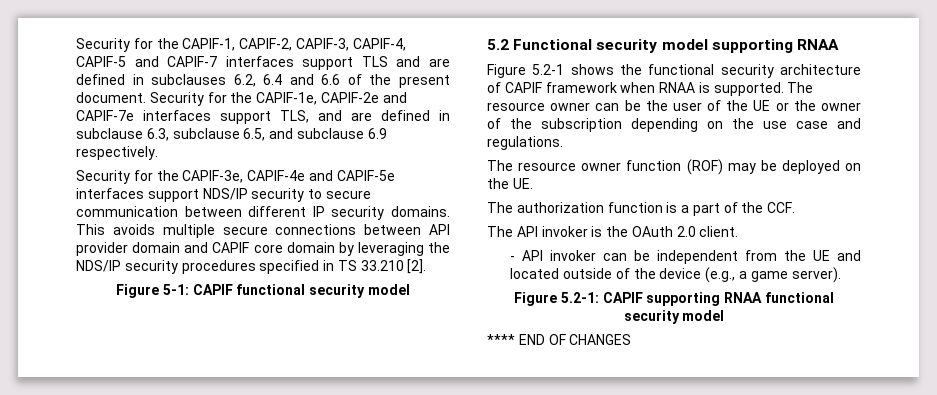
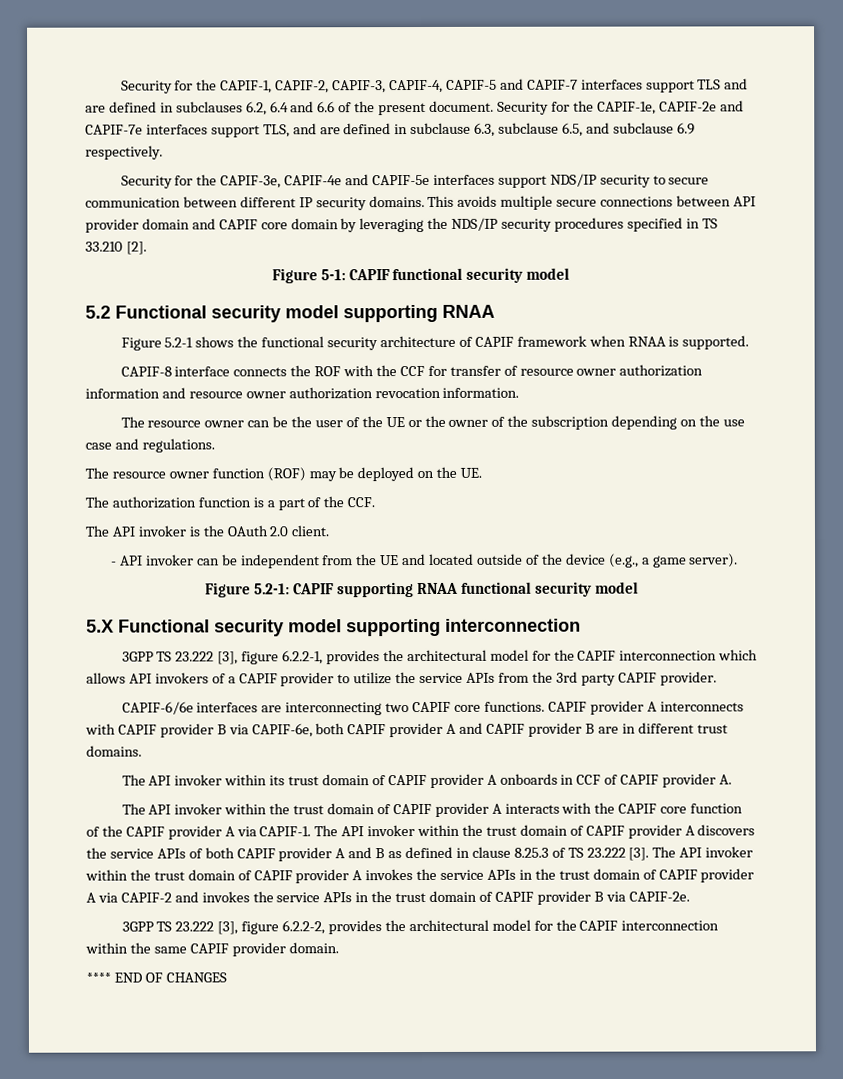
(784, 89) none -> [120,364,704,377] [85,387,520,400] // CAPIF-8 interface connects the ROF with the CCF for transfer of resource owner authorization information and resource owner authorization revocation information. //
(725, 315) none -> [86,618,581,637] [121,649,759,665] [86,671,717,687] [121,700,744,716] [85,722,728,738] [86,745,142,757] [121,773,733,788] [121,802,744,817] [86,824,756,840] [86,846,754,862] [85,868,755,884] [86,890,690,905] [121,919,720,935] [85,942,339,957] // 5.X Functional security model supporting interconnection // 3GPP TS 23.222 [3], figure 6.2.2-1, provides the architectural model for the CAPIF interconnection which allows API invokers of a CAPIF provider to utilize the service APIs from the 3rd party CAPIF provider. // CAPIF-6/6e interfaces are interconnecting two CAPIF core functions. CAPIF provider A interconnects with CAPIF provider B via CAPIF-6e, both CAPIF provider A and CAPIF provider B are in different trust domains. // The API invoker within its trust domain of CAPIF provider A onboards in CCF of CAPIF provider A. // The API invoker within the trust domain of CAPIF provider A interacts with the CAPIF core function of the CAPIF provider A via CAPIF-1. The API invoker within the trust domain of CAPIF provider A discovers the service APIs of both CAPIF provider A and B as defined in clause 8.25.3 of TS 23.222 [3]. The API invoker within the trust domain of CAPIF provider A invokes the service APIs in the trust domain of CAPIF provider A via CAPIF-2 and invokes the service APIs in the trust domain of CAPIF provider B via CAPIF-2e. // 3GPP TS 23.222 [3], figure 6.2.2-2, provides the architectural model for the CAPIF interconnection within the same CAPIF provider domain.

